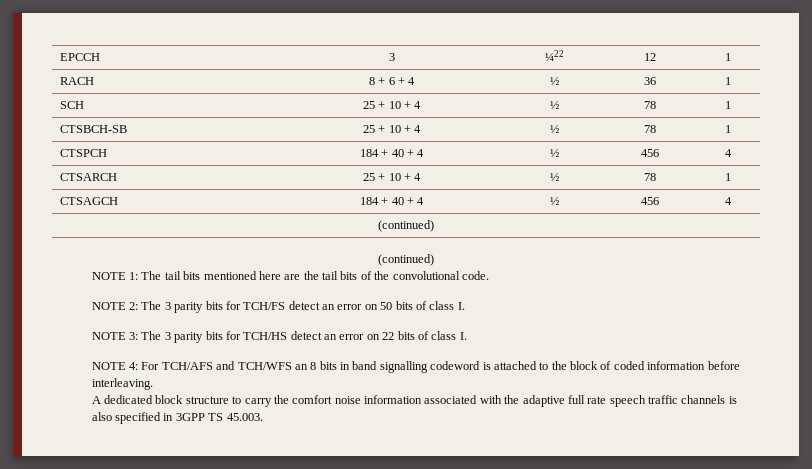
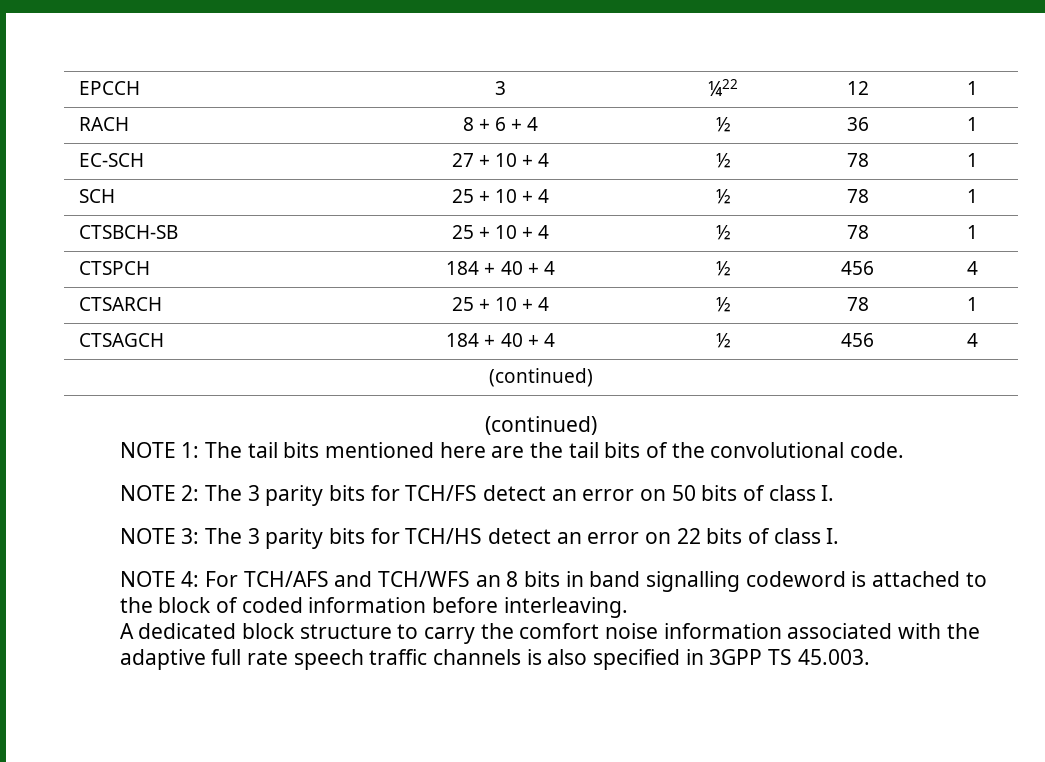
(731, 81) none -> [79,153,145,167] [451,153,550,167] [715,153,731,168] [846,153,869,167] [966,153,978,167] // EC-SCH | 27 + 10 + 4 | ½ | 78 | 1

